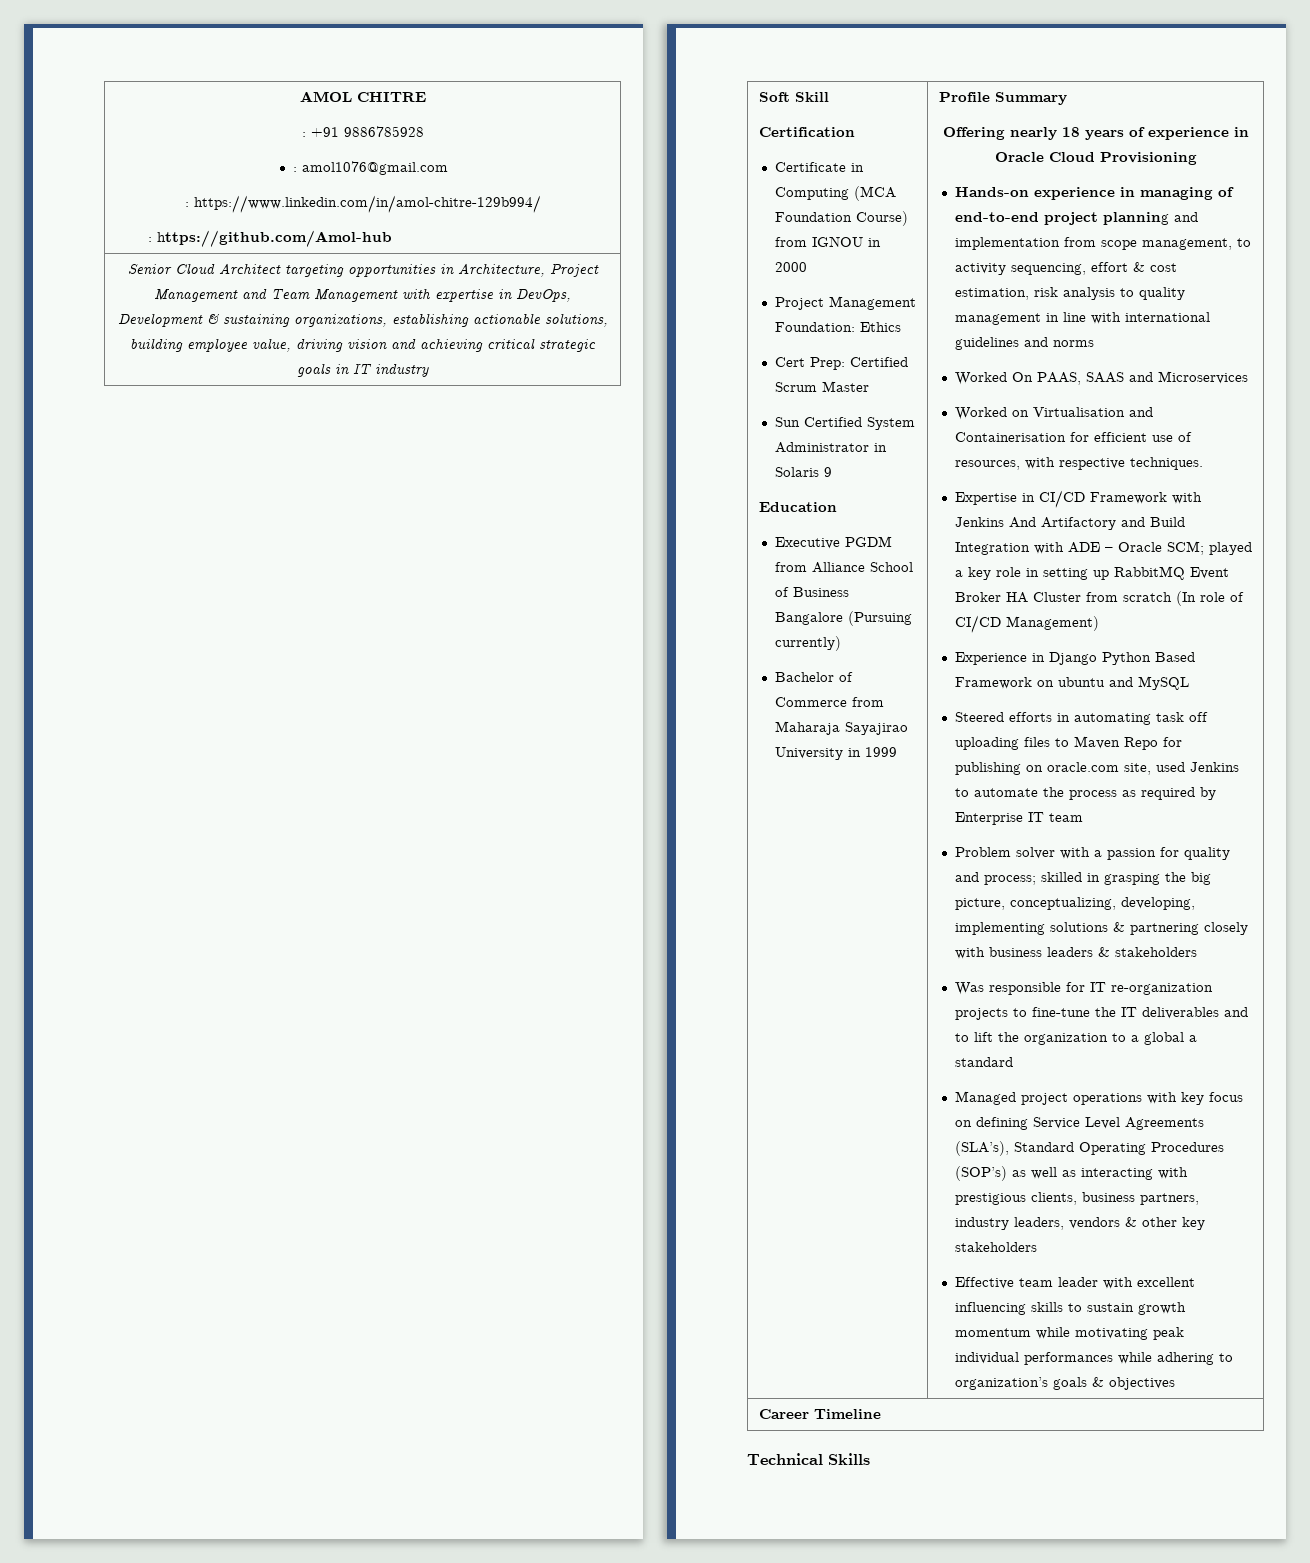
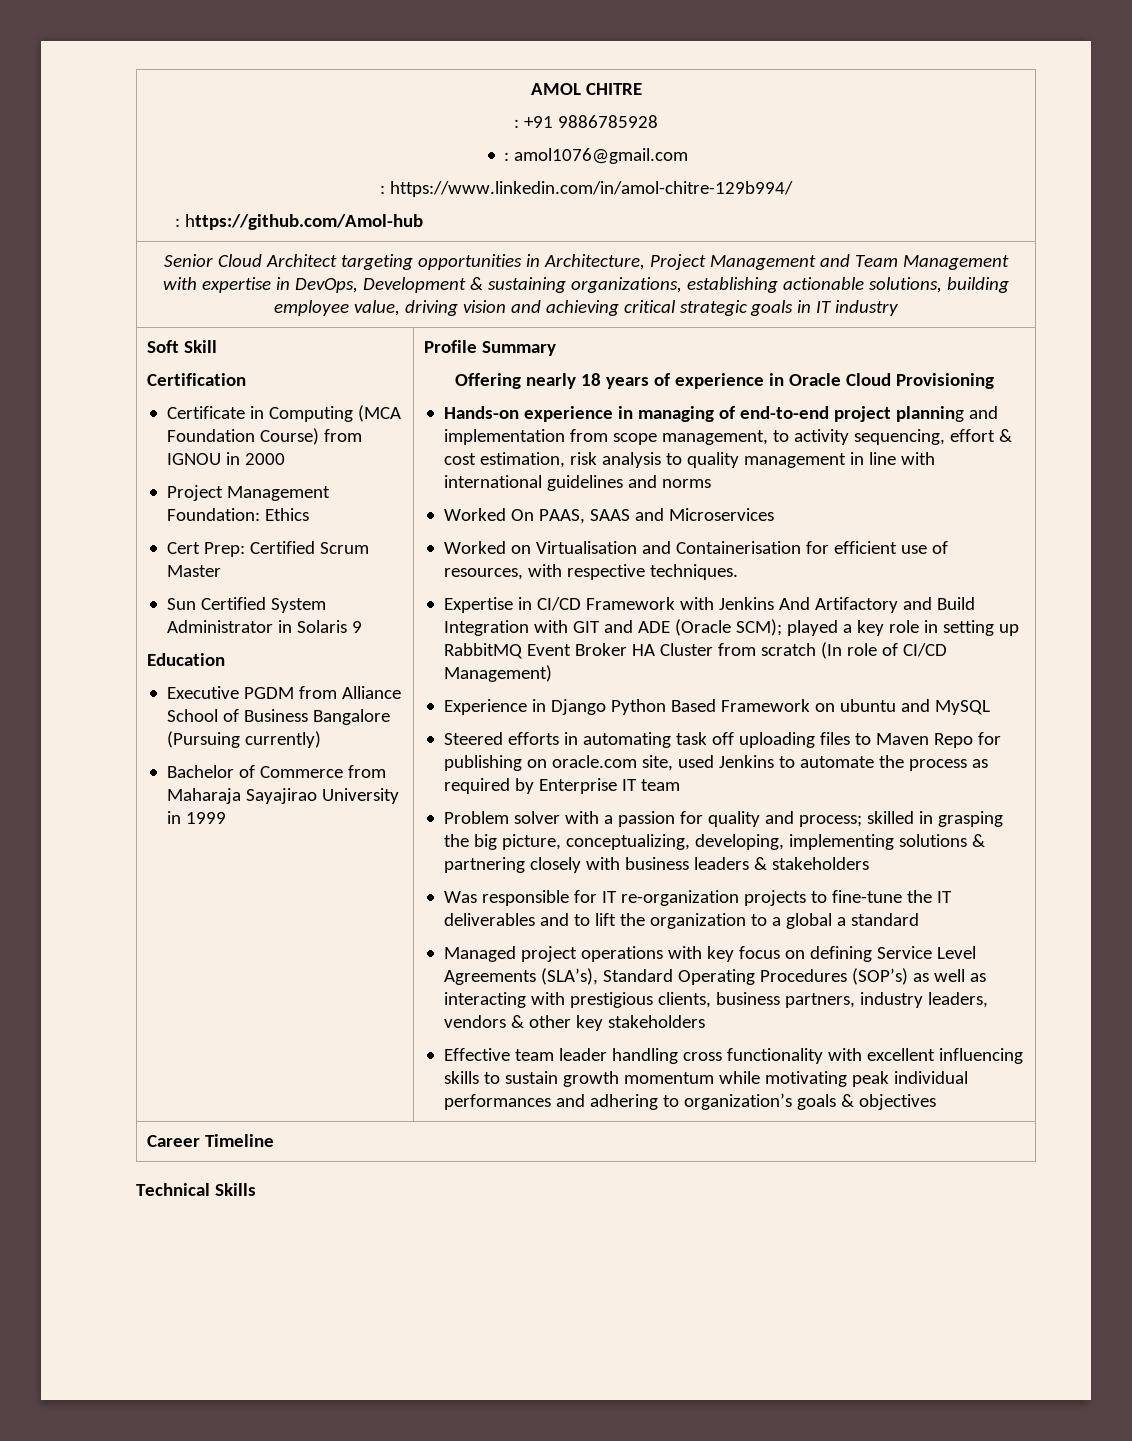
[1067,541,1204,555] ADE – Oracle SCM; -> [572,619,782,636] GIT and ADE (Oracle SCM);
(1098, 1282) none -> [611,1048,823,1064] handling cross functionality
[1117,1352,1152,1364] while -> [555,1094,585,1107] and

